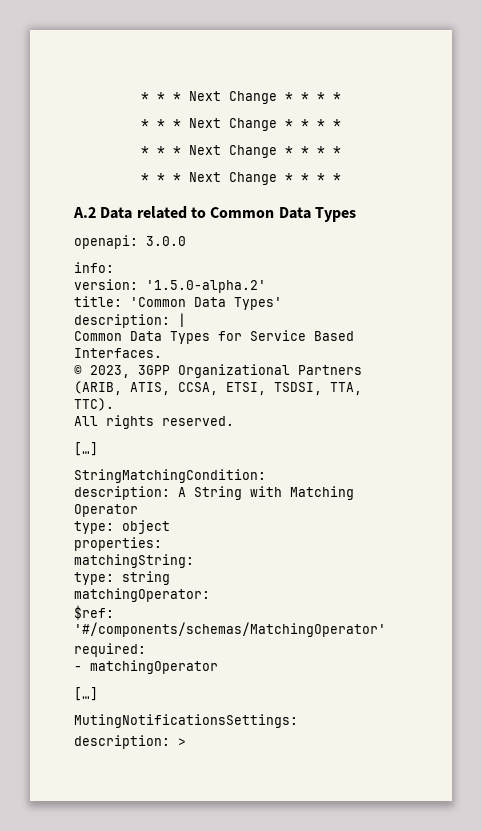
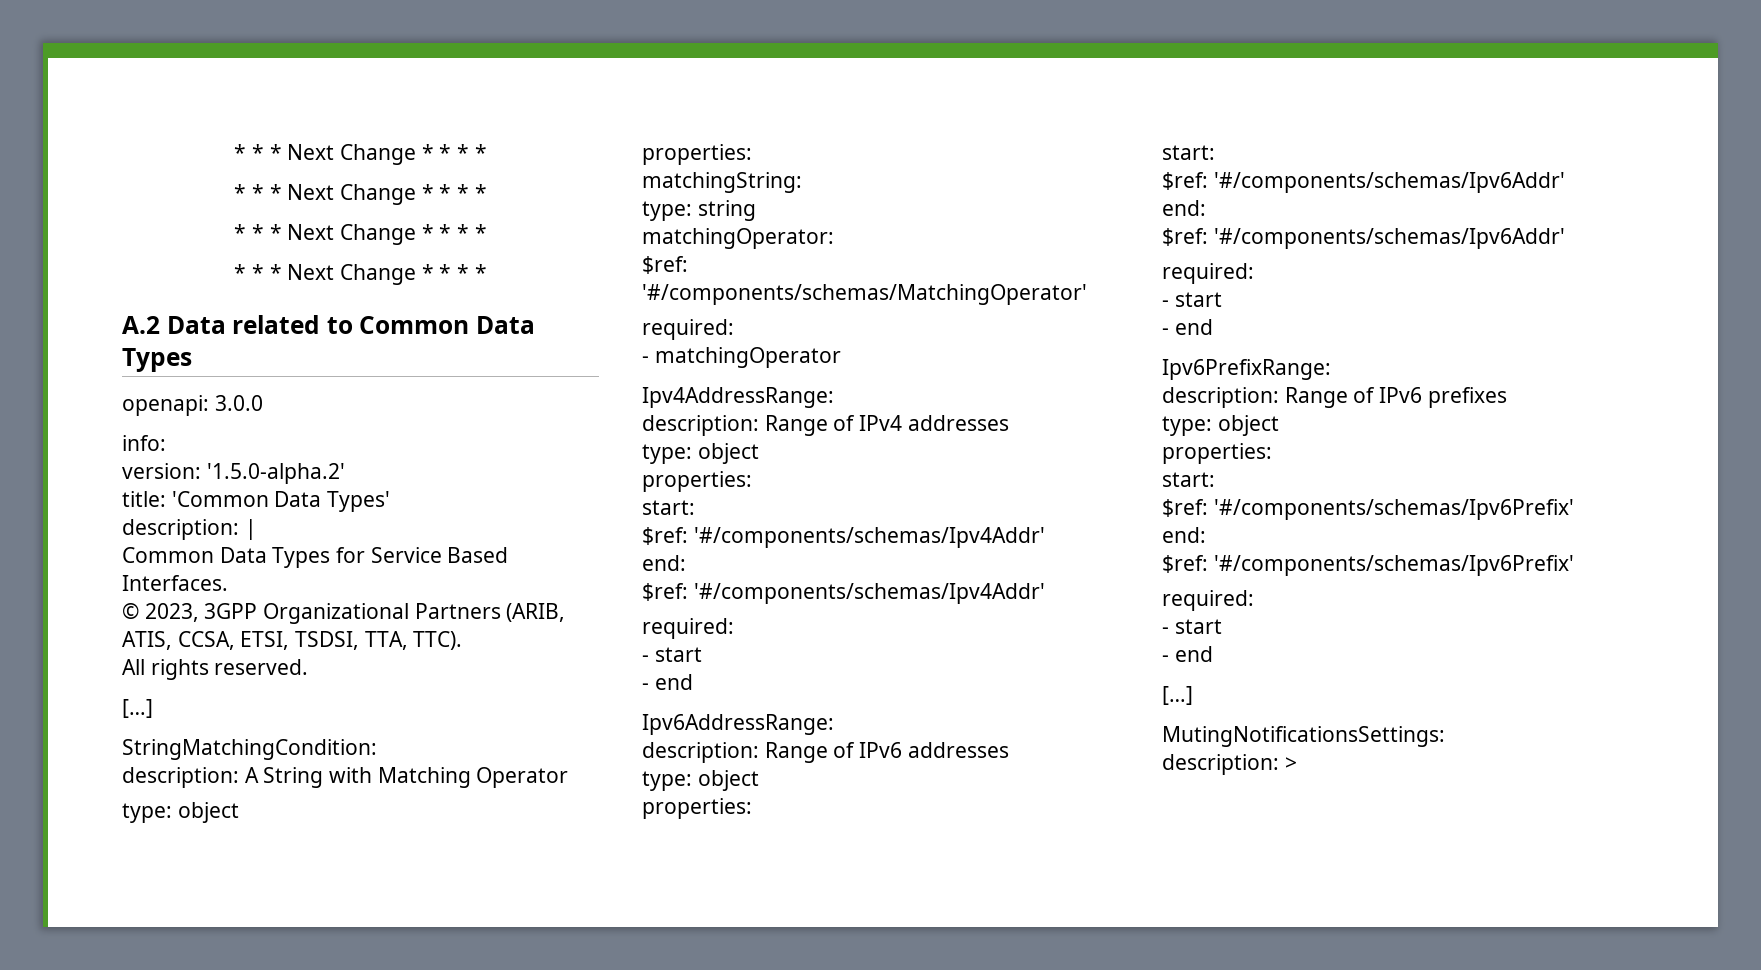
(218, 667) none -> [642,387,834,408] [642,415,1009,436] [642,443,759,464] [642,471,752,492] [642,500,695,515] [642,527,1045,548] [642,555,686,571] [642,583,1045,604] [642,618,734,639] [642,647,702,662] [642,674,693,690] [642,714,834,735] [642,742,1009,763] [642,770,759,791] [642,798,752,819] [1162,145,1215,160] [1162,172,1565,193] [1162,200,1206,216] [1162,228,1565,249] [1162,263,1254,284] [1162,292,1222,307] [1162,319,1213,335] [1162,359,1331,380] [1162,387,1507,408] [1162,415,1279,436] [1162,443,1272,464] [1162,472,1215,487] [1162,499,1574,520] [1162,527,1206,543] [1162,555,1574,576] [1162,590,1254,611] [1162,619,1222,634] [1162,646,1213,662] // Ipv4AddressRange: // description: Range of IPv4 addresses // type: object // properties: // start: // $ref: '#/components/schemas/Ipv4Addr' // end: // $ref: '#/components/schemas/Ipv4Addr' // required: // - start // - end // Ipv6AddressRange: // description: Range of IPv6 addresses // type: object // properties: // start: // $ref: '#/components/schemas/Ipv6Addr' // end: // $ref: '#/components/schemas/Ipv6Addr' // required: // - start // - end // Ipv6PrefixRange: // description: Range of IPv6 prefixes // type: object // properties: // start: // $ref: '#/components/schemas/Ipv6Prefix' // end: // $ref: '#/components/schemas/Ipv6Prefix' // required: // - start // - end

